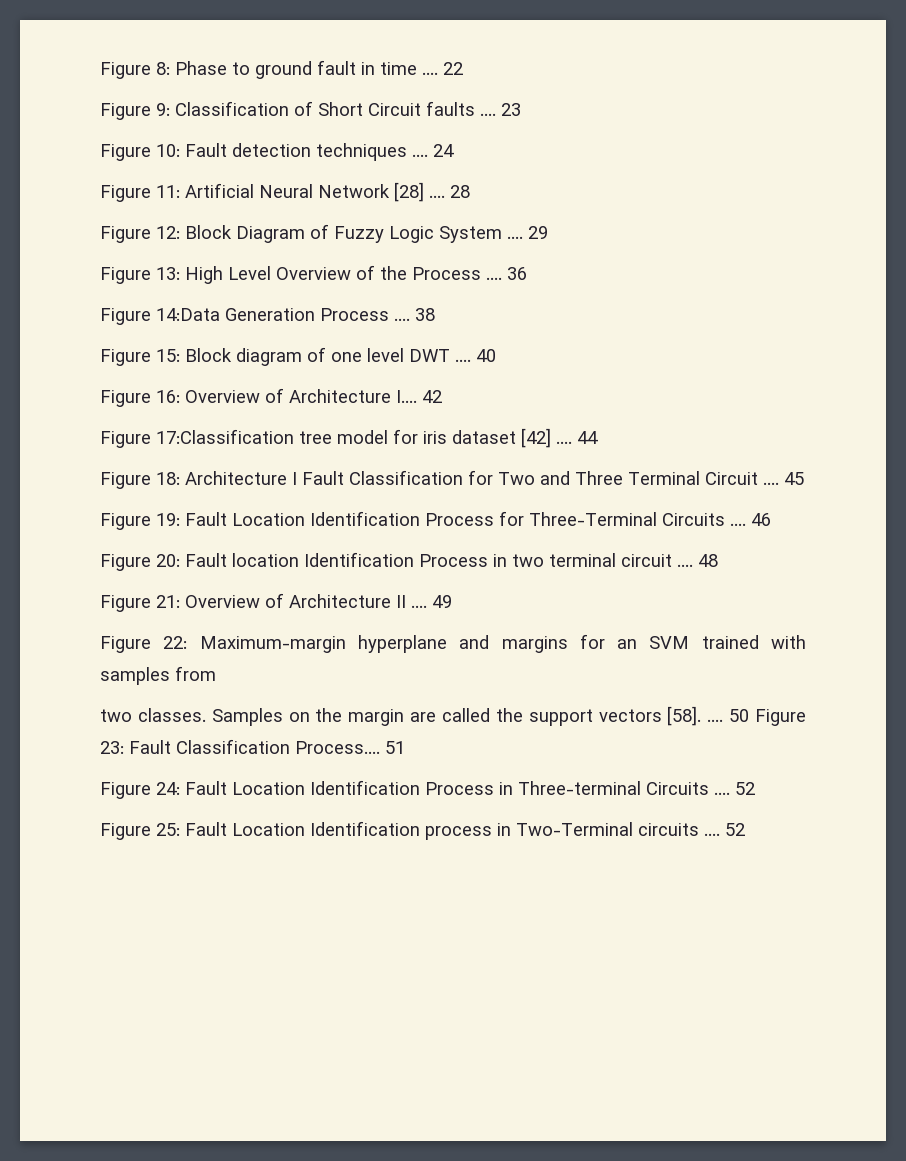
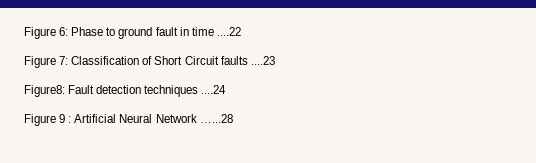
[100,62,170,79] Figure 8: -> [24,27,69,39] Figure 6:
[422,62,463,75] [100,103,170,120] .... 22 // Figure 9: -> [216,27,241,36] [24,56,69,68] ....22 // Figure 7:
[480,103,521,116] [100,144,180,161] .... 23 // Figure 10: -> [250,56,275,65] [24,85,65,97] ....23 // Figure8:
[412,144,454,157] [100,185,180,202] .... 24 // Figure 11: -> [201,85,227,94] [24,114,72,126] ....24 // Figure 9 :
[394,182,470,202] [100,224,548,243] [100,265,527,284] [100,308,435,325] [100,347,496,366] [100,388,442,407] [100,428,598,448] [100,470,804,489] [100,511,771,530] [100,552,718,571] [100,593,452,612] [100,634,806,653] [100,666,216,685] [100,706,806,726] [100,739,405,754] [100,780,755,799] [100,821,745,840] [28] .... 28 // Figure 12: Block Diagram of Fuzzy Logic System .... 29 // Figure 13: High Level Overview of the Process .... 36 // Figure 14:Data Generation Process .... 38 // Figure 15: Block diagram of one level DWT .... 40 // Figure 16: Overview of Architecture I.... 42 // Figure 17:Classification tree model for iris dataset [42] .... 44 // Figure 18: Architecture I Fault Classification for Two and Three Terminal Circuit .... 45 // Figure 19: Fault Location Identification Process for Three-Terminal Circuits .... 46 // Figure 20: Fault location Identification Process in two terminal circuit .... 48 // Figure 21: Overview of Architecture II .... 49 // Figure 22: Maximum-margin hyperplane and margins for an SVM trained with samples from // two classes. Samples on the margin are called the support vectors [58]. .... 50 Figure 23: Fault Classification Process.... 51 // Figure 24: Fault Location Identification Process in Three-terminal Circuits .... 52 // Figure 25: Fault Location Identification process in Two-Terminal circuits .... 52 -> [199,114,233,123] …...28

